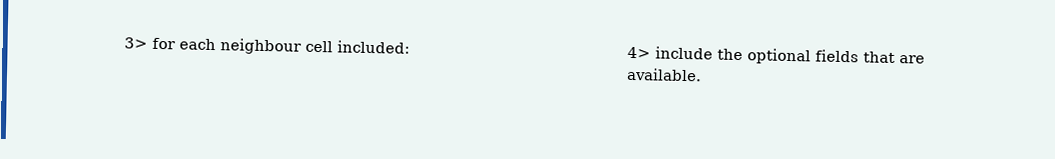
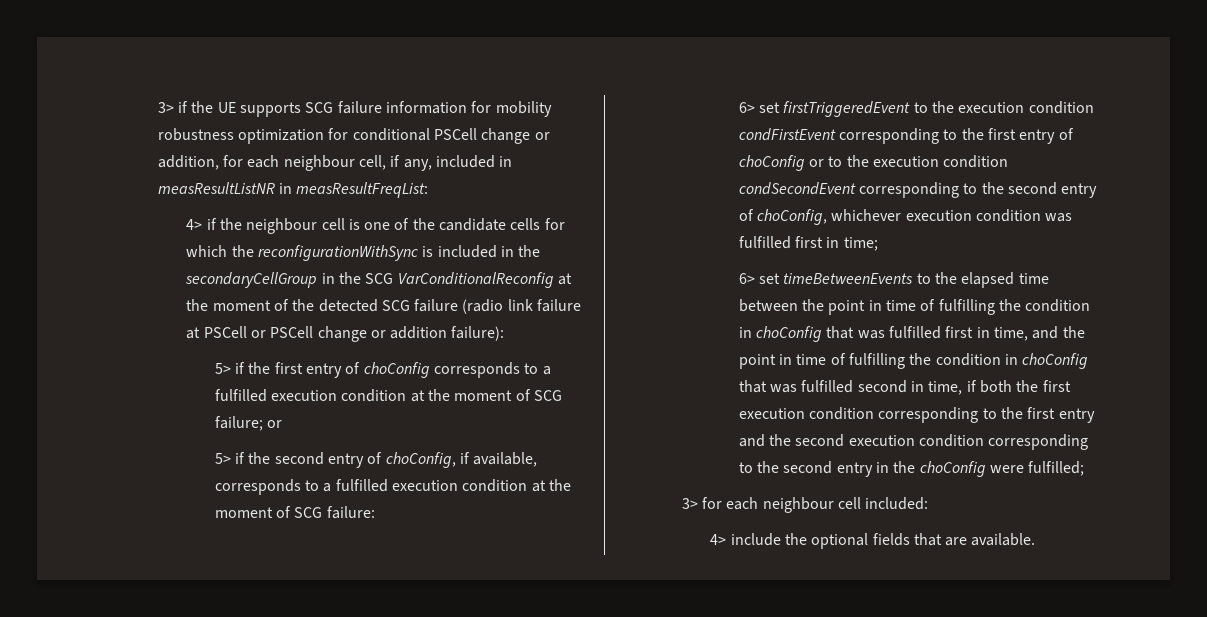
[123,37,148,49] 3> -> [157,101,552,117] [157,128,550,144] [157,155,513,171] [157,182,429,198] [186,218,565,234] [186,245,541,261] [185,272,572,288] [186,299,582,314] [186,326,505,342] [214,362,551,378] [214,389,562,402] [214,416,282,431] [214,452,538,468] [214,479,571,495] [214,506,375,519] [738,101,1094,117] [738,128,1074,144] [738,155,1009,171] [738,182,1098,198] [738,209,1073,225] [738,236,878,251] [738,272,1049,288] [738,299,1091,315] [738,326,1085,342] [738,353,1089,369] [738,380,1071,395] [738,407,1095,423] [738,434,1089,450] [738,461,1085,477] [681,498,698,509] 3> if the UE supports SCG failure information for mobility robustness optimization for conditional PSCell change or addition, for each neighbour cell, if any, included in measResultListNR in measResultFreqList: // 4> if the neighbour cell is one of the candidate cells for which the reconfigurationWithSync is included in the secondaryCellGroup in the SCG VarConditionalReconfig at the moment of the detected SCG failure (radio link failure at PSCell or PSCell change or addition failure): // 5> if the first entry of choConfig corresponds to a fulfilled execution condition at the moment of SCG failure; or // 5> if the second entry of choConfig, if available, corresponds to a fulfilled execution condition at the moment of SCG failure: // 6> set firstTriggeredEvent to the execution condition condFirstEvent corresponding to the first entry of choConfig or to the execution condition condSecondEvent corresponding to the second entry of choConfig, whichever execution condition was fulfilled first in time; // 6> set timeBetweenEvents to the elapsed time between the point in time of fulfilling the condition in choConfig that was fulfilled first in time, and the point in time of fulfilling the condition in choConfig that was fulfilled second in time, if both the first execution condition corresponding to the first entry and the second execution condition corresponding to the second entry in the choConfig were fulfilled; // 3>

